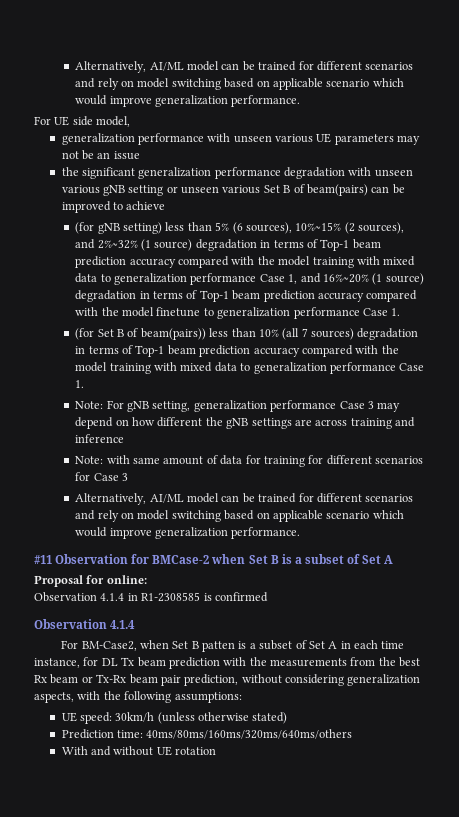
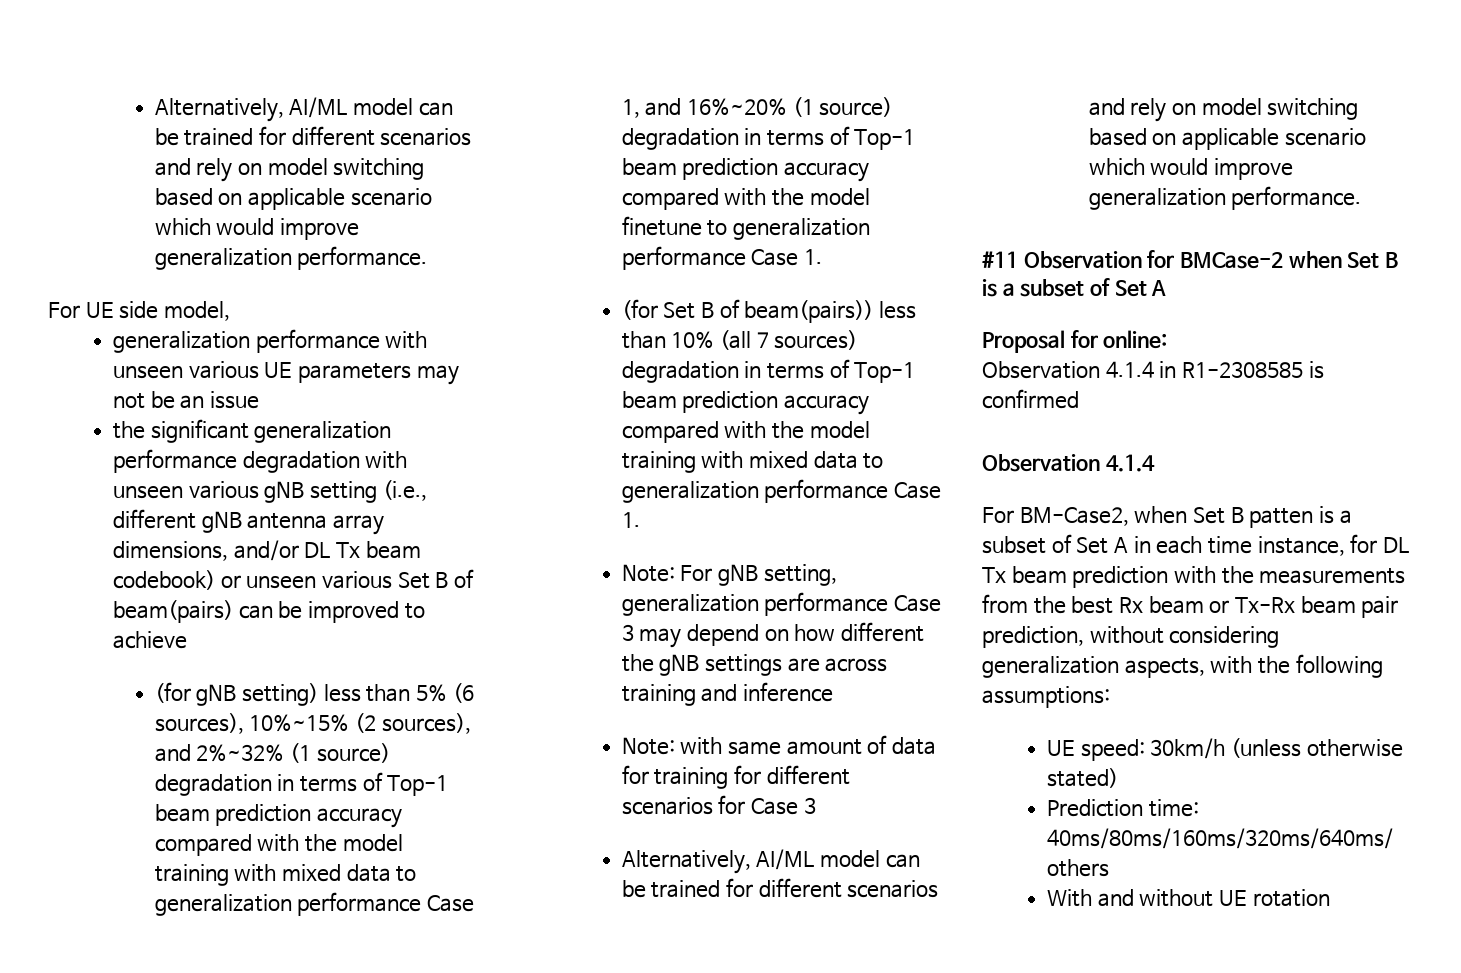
(164, 190) none -> [382,480,427,501] [112,509,384,535] [112,540,421,561] [112,570,215,590] (i.e., different gNB antenna array dimensions, and/or DL Tx beam codebook)

